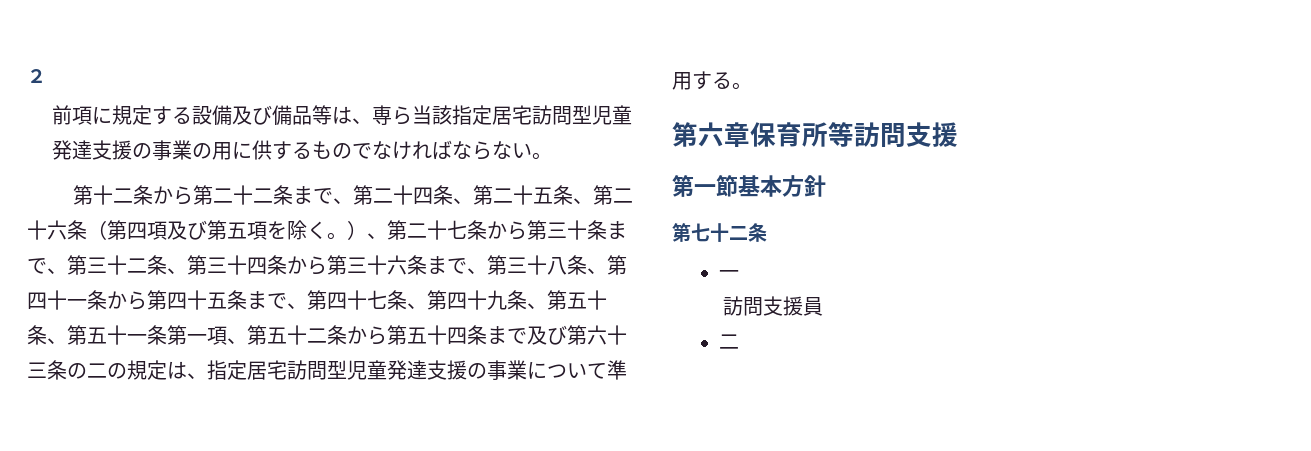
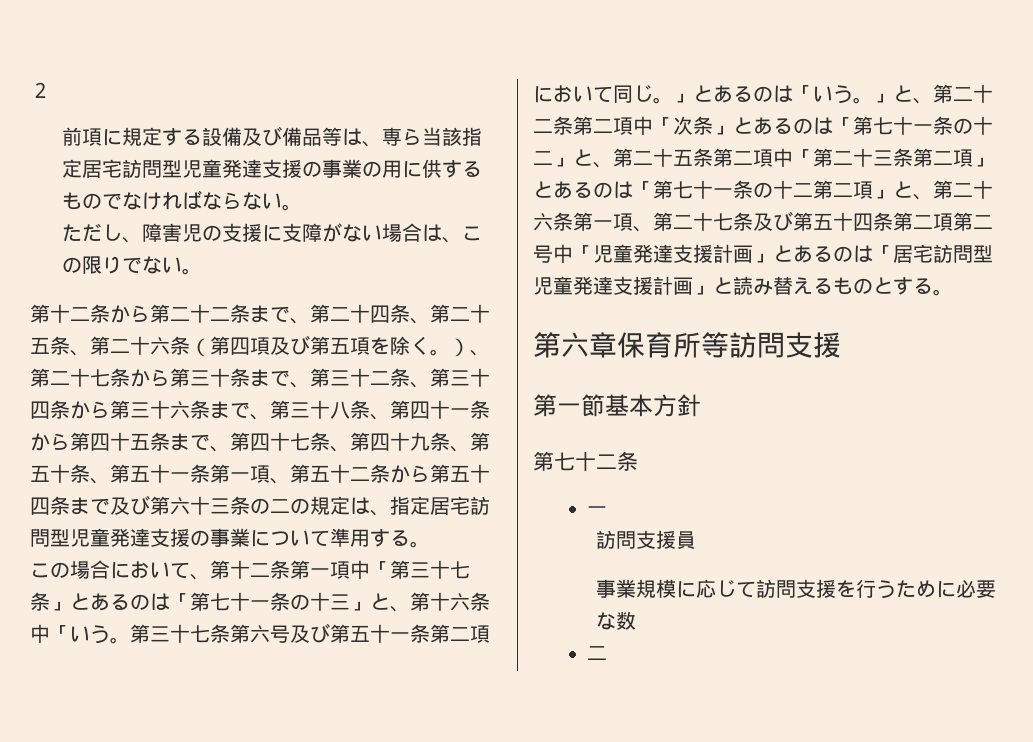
(553, 156) none -> [61,223,482,243] [61,256,202,275] // ただし、障害児の支援に支障がない場合は、この限りでない。
(752, 86) none -> [30,560,470,580] [30,592,490,612] [30,623,490,644] [533,84,993,104] [533,116,993,135] [533,148,993,168] [533,180,993,200] [533,211,993,232] [533,244,993,263] [533,276,953,296] // この場合において、第十二条第一項中「第三十七条」とあるのは「第七十一条の十三」と、第十六条中「いう。第三十七条第六号及び第五十一条第二項において同じ。」とあるのは「いう。」と、第二十二条第二項中「次条」とあるのは「第七十一条の十二」と、第二十五条第二項中「第二十三条第二項」とあるのは「第七十一条の十二第二項」と、第二十六条第一項、第二十七条及び第五十四条第二項第二号中「児童発達支援計画」とあるのは「居宅訪問型児童発達支援計画」と読み替えるものとする。
(823, 306) none -> [596,579,997,599] [596,611,637,630] // 事業規模に応じて訪問支援を行うために必要な数

